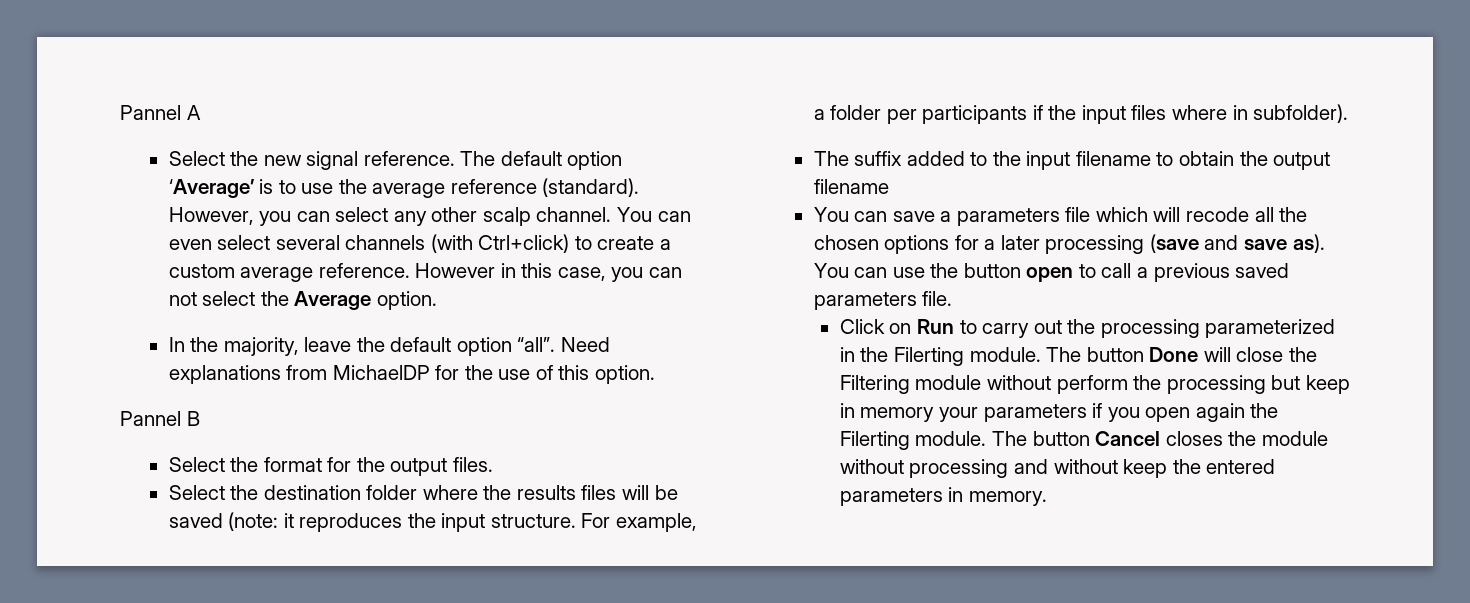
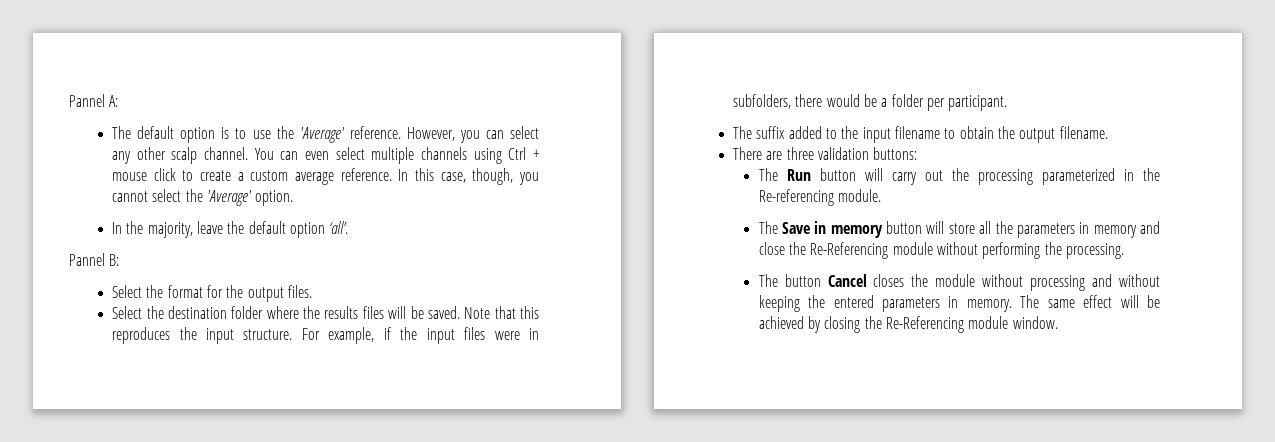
[120,105,201,120] [168,151,455,170] Pannel A // Select the new signal reference. -> [69,94,119,107] Pannel A: //
[168,179,255,198] ‘Average’ -> (216, 135) none
[372,178,640,198] average reference (standard). -> [299,126,401,143] 'Average' reference.
[275,234,570,253] several channels (with Ctrl+click) -> [371,147,540,164] [112,168,176,181] multiple channels using Ctrl + mouse click
[415,263,683,282] [168,292,197,306] However in this case, you can not -> [398,168,539,185] [112,191,149,202] In this case, though, you cannot
[294,291,372,310] Average -> [207,190,253,206] 'Average'
[517,337,611,352] [168,365,656,384] [120,411,200,426] “all”. Need explanations from MichaelDP for the use of this option. // Pannel B -> [329,221,349,234] [69,253,120,266] ‘all’. // Pannel B:
[168,512,294,531] saved (note: it -> [427,306,540,319] saved. Note that this
[813,104,1349,124] a folder per participants if the input files where in subfolder). -> [383,327,540,344] [733,94,1008,111] if the input files were in subfolders, there would be a folder per participant.
[813,179,889,194] [813,207,1308,226] [813,234,1325,254] [813,263,1290,282] [813,291,953,310] [839,319,977,334] filename // You can save a parameters file which will recode all the chosen options for a later processing (save and save as). You can use the button open to call a previous saved parameters file. // Click on Run to -> [1059,126,1108,139] [733,147,918,160] [758,168,883,181] filename. // There are three validation buttons: // The Run button will
[893,347,1231,366] Filerting module. The button Done will -> [758,189,882,206] [758,221,1160,238] Re-referencing module. // The Save in memory button will store all the parameters in memory and
[839,375,1350,394] [839,403,1279,422] [839,431,987,450] Filtering module without perform the processing but keep in memory your parameters if you open again the Filerting module. -> [810,242,1124,259] Re-Referencing module without performing the processing. //
[1123,459,1168,478] keep -> [758,295,800,312] keeping
(1047, 498) none -> [1020,295,1160,308] [758,316,1058,333] The same effect will be achieved by closing the Re-Referencing module window.

